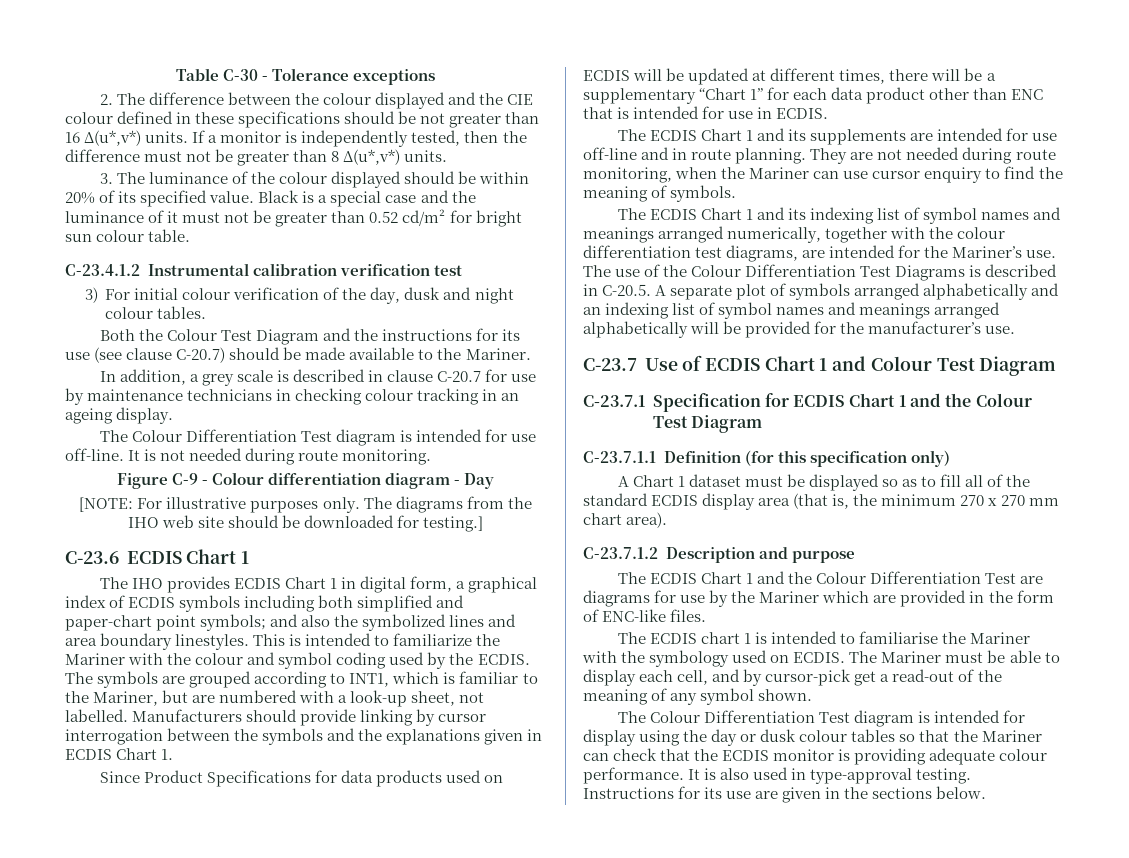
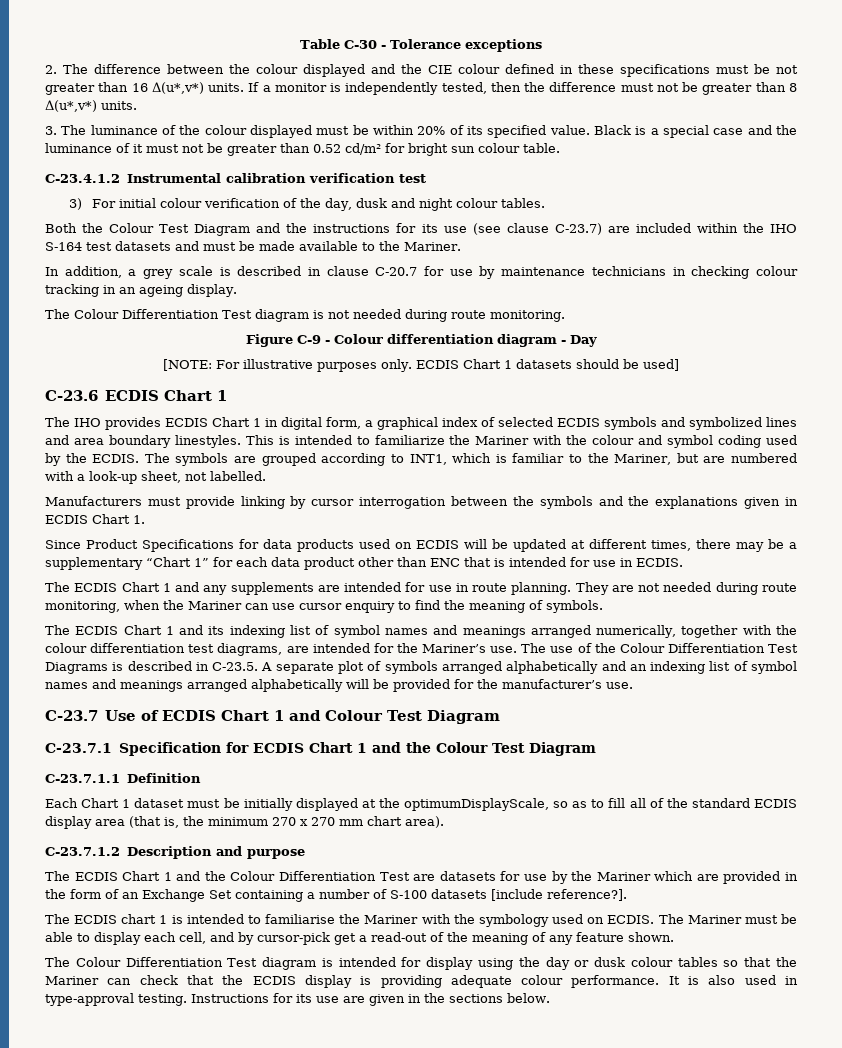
[344,111,396,124] should -> [716,65,749,74] must
[403,171,455,184] should -> [316,126,350,135] must
[176,347,281,363] C-20.7) should -> [554,223,797,235] [45,241,236,251] C-23.7) are included within the IHO S-164 test datasets and must
[415,429,536,442] [65,448,157,461] intended for use off-line. It is -> (324, 314) none
[363,496,532,513] [127,515,484,532] The diagrams from the IHO web site should be downloaded for testing.] -> [415,359,679,371] ECDIS Chart 1 datasets should be used]
(126, 601) none -> [498,417,553,427] selected
[244,595,465,612] [65,614,359,631] including both simplified and paper-chart point symbols; and also the -> [661,417,685,427] and
[132,709,298,722] Manufacturers should -> [45,496,181,506] // Manufacturers must
[931,69,961,81] will -> [736,542,764,552] may
[787,129,806,141] its -> [203,585,228,595] any
[583,147,670,160] off-line and -> (452, 588) none
[602,284,652,296] C-20.5. -> [212,662,259,671] C-23.5.
[744,450,950,467] [617,476,629,487] (for this specification only) // A -> [45,798,78,808] // Each
[808,474,879,491] displayed -> [243,798,550,811] initially displayed at the optimumDisplayScale,
[583,590,650,607] diagrams -> [439,871,496,881] datasets
[602,609,707,622] ENC-like files. -> [122,889,627,902] an Exchange Set containing a number of S-100 datasets [include reference?].
[700,688,755,705] symbol -> [576,932,624,942] feature
[773,749,835,761] monitor -> [304,975,352,988] display

